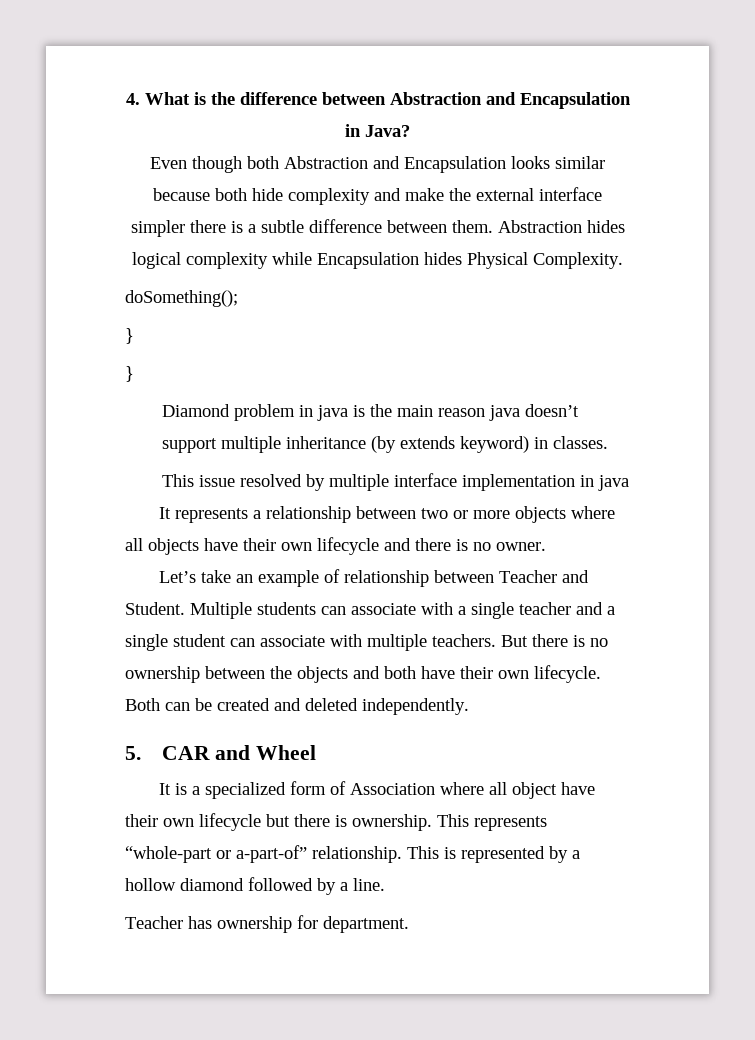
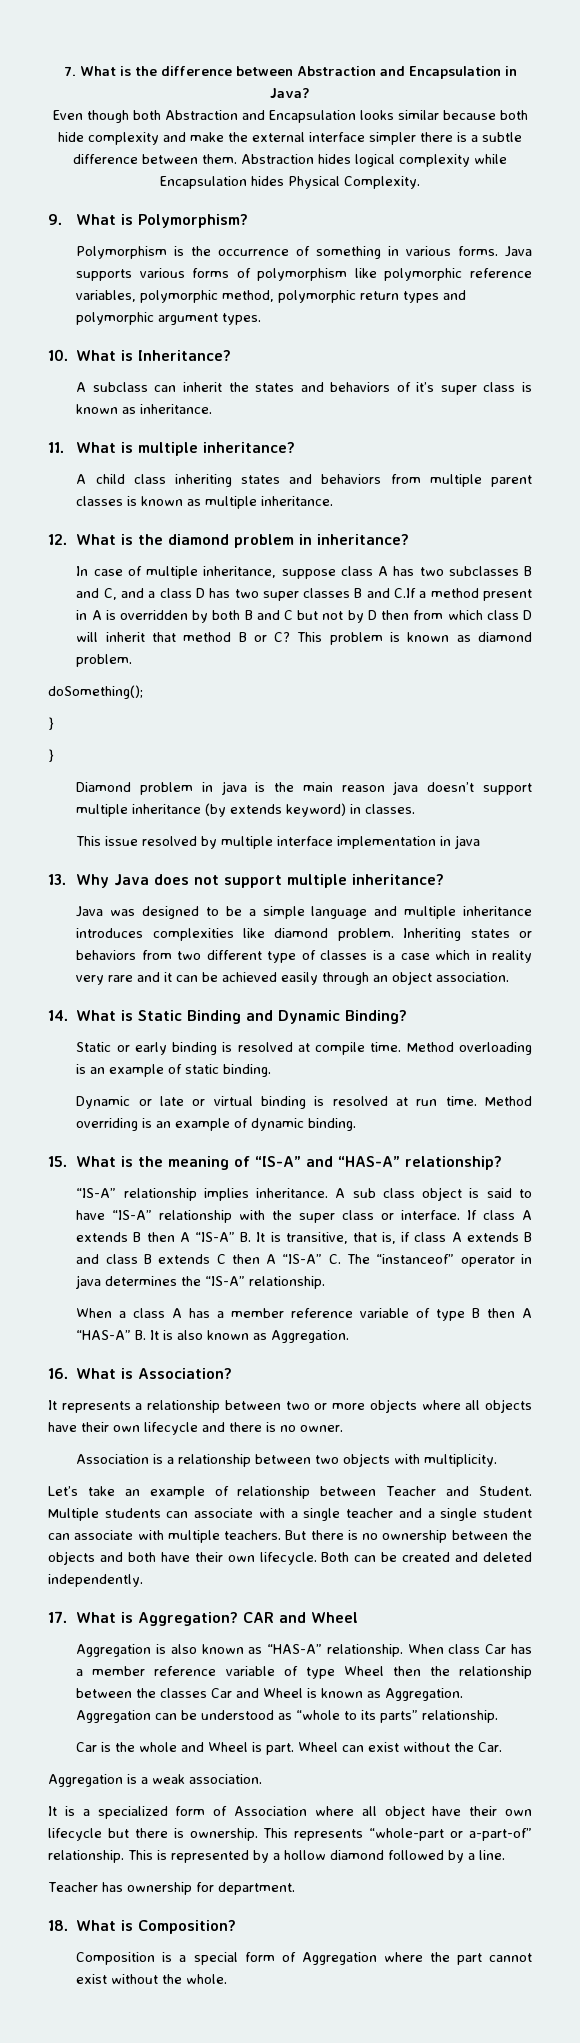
[125,93,140,105] 4. -> [63,66,76,76] 7.
(623, 260) none -> [48,214,249,228] [76,246,532,259] [76,268,532,281] [76,290,467,303] [76,312,262,325] [48,349,232,361] [76,382,532,395] [76,404,213,414] [48,442,296,456] [76,474,532,487] [76,496,334,509] [48,534,410,548] [76,566,532,579] [76,588,532,601] [76,610,533,623] [76,632,532,645] [76,654,133,667] // 9. What is Polymorphism? // Polymorphism is the occurrence of something in various forms. Java supports various forms of polymorphism like polymorphic reference variables, polymorphic method, polymorphic return types and polymorphic argument types. // 10. What is Inheritance? // A subclass can inherit the states and behaviors of it’s super class is known as inheritance. // 11. What is multiple inheritance? // A child class inheriting states and behaviors from multiple parent classes is known as multiple inheritance. // 12. What is the diamond problem in inheritance? // In case of multiple inheritance, suppose class A has two subclasses B and C, and a class D has two super classes B and C.If a method present in A is overridden by both B and C but not by D then from which class D will inherit that method B or C? This problem is known as diamond problem.
(629, 483) none -> [48,874,445,888] [76,906,532,919] [76,928,532,941] [76,950,532,963] [76,971,510,985] [48,1010,408,1024] [76,1042,532,1055] [76,1064,272,1077] [76,1096,532,1109] [76,1118,357,1131] [48,1156,503,1170] [76,1187,533,1201] [76,1210,532,1223] [76,1232,532,1244] [76,1254,532,1267] [76,1275,326,1289] [76,1308,532,1321] [76,1330,350,1343] [48,1368,233,1379] // 13. Why Java does not support multiple inheritance? // Java was designed to be a simple language and multiple inheritance introduces complexities like diamond problem. Inheriting states or behaviors from two different type of classes is a case which in reality very rare and it can be achieved easily through an object association. // 14. What is Static Binding and Dynamic Binding? // Static or early binding is resolved at compile time. Method overloading is an example of static binding. // Dynamic or late or virtual binding is resolved at run time. Method overriding is an example of dynamic binding. // 15. What is the meaning of “IS-A” and “HAS-A” relationship? // “IS-A” relationship implies inheritance. A sub class object is said to have “IS-A” relationship with the super class or interface. If class A extends B then A “IS-A” B. It is transitive, that is, if class A extends B and class B extends C then A “IS-A” C. The “instanceof” operator in java determines the “IS-A” relationship. // When a class A has a member reference variable of type B then A “HAS-A” B. It is also known as Aggregation. // 16. What is Association?
(546, 546) none -> [76,1453,498,1467] // Association is a relationship between two objects with multiplicity.
[125,746,141,760] 5. -> [48,1611,239,1626] 17. What is Aggregation?
(317, 752) none -> [76,1644,532,1657] [76,1666,532,1679] [76,1688,464,1701] [76,1710,499,1723] [76,1742,503,1755] [48,1774,262,1787] // Aggregation is also known as “HAS-A” relationship. When class Car has a member reference variable of type Wheel then the relationship between the classes Car and Wheel is known as Aggregation. Aggregation can be understood as “whole to its parts” relationship. // Car is the whole and Wheel is part. Wheel can exist without the Car. // Aggregation is a weak association.
(409, 924) none -> [48,1920,237,1934] [76,1952,532,1965] [76,1974,228,1984] // 18. What is Composition? // Composition is a special form of Aggregation where the part cannot exist without the whole.

